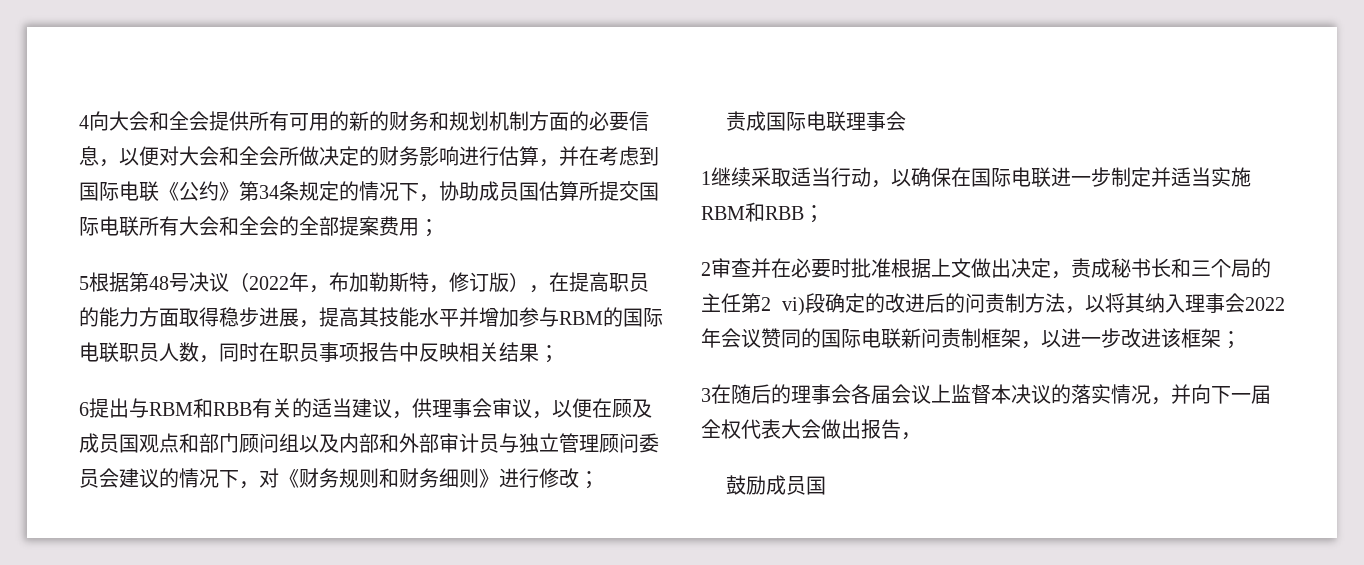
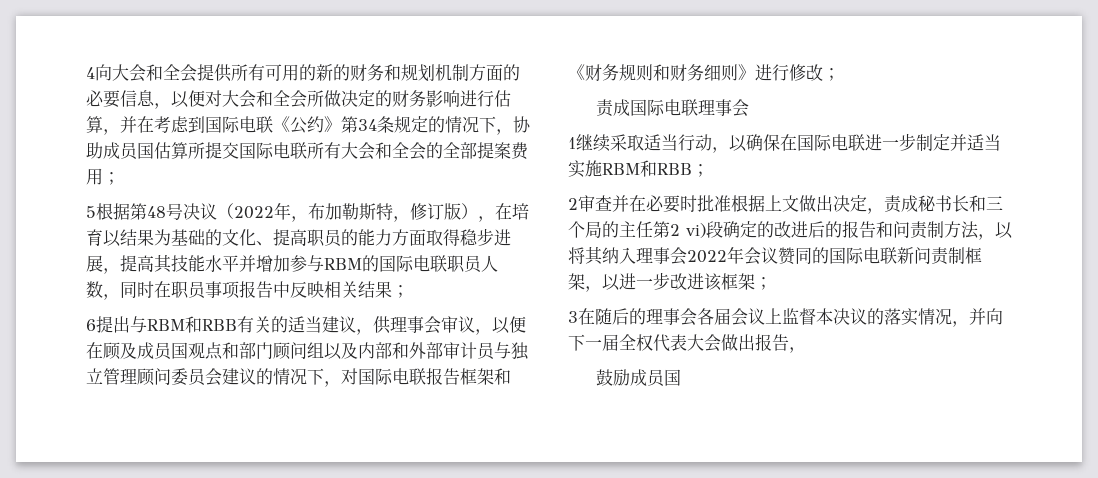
(569, 282) none -> [512,203,529,220] [86,229,273,247] 培育以结果为基础的文化、
(279, 478) none -> [358,368,511,385] 国际电联报告框架和
(965, 303) none -> [842,221,893,238] 报告和

